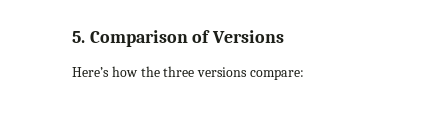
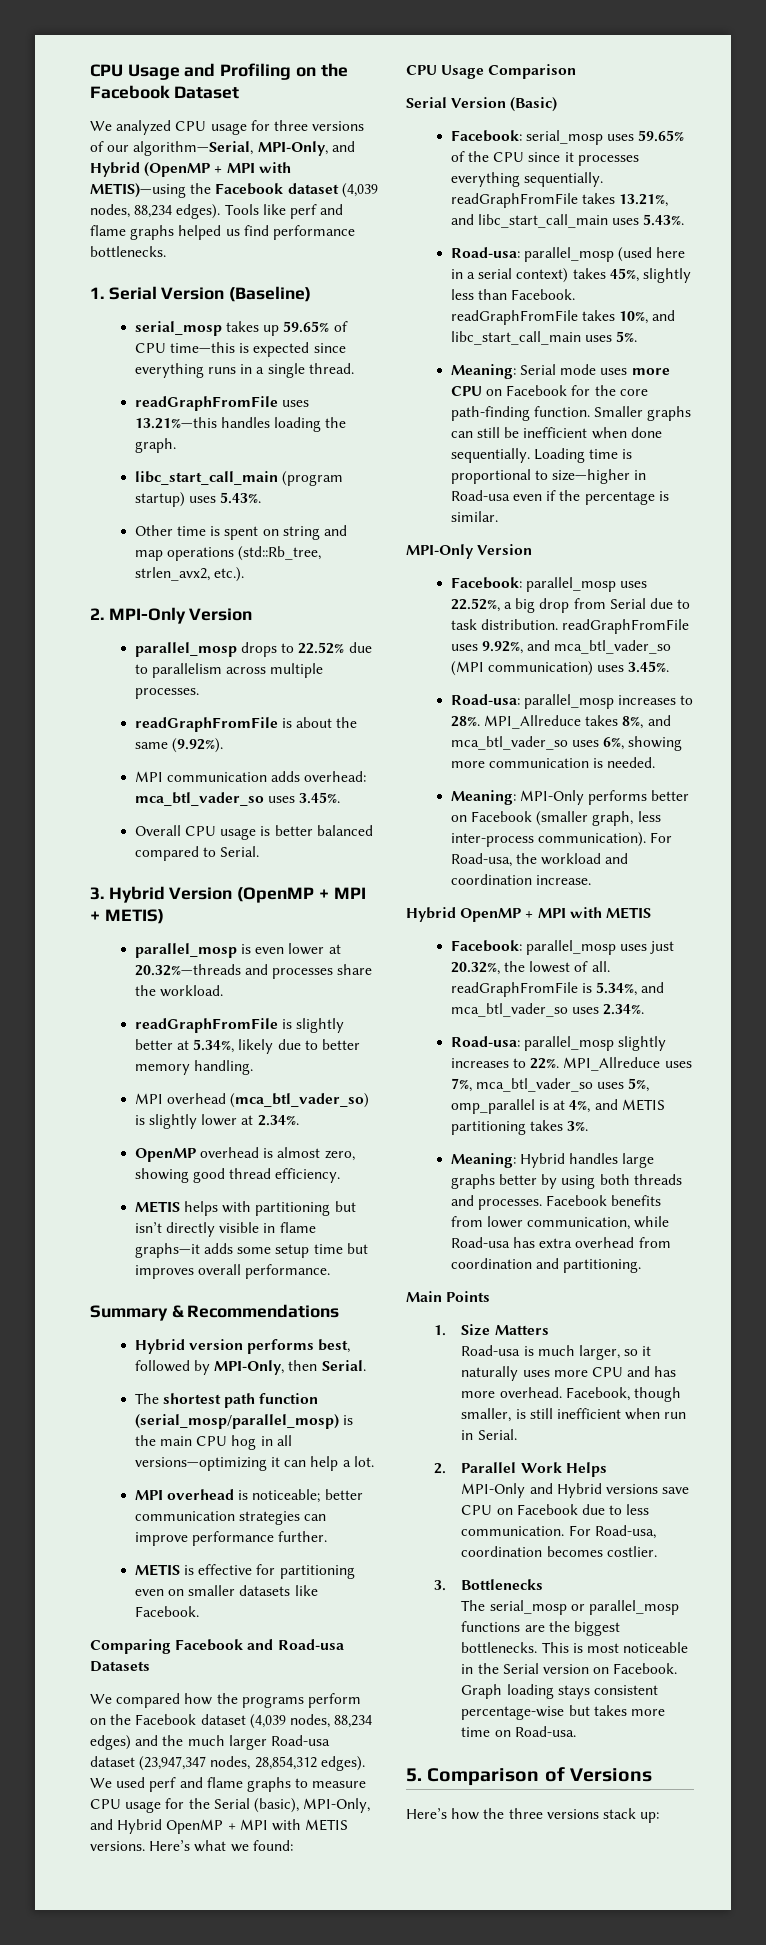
(72, 37) none -> [90,63,348,80] [90,85,239,99] [90,120,365,135] [90,141,355,156] [90,162,291,177] [90,183,378,198] [90,204,344,219] [90,225,355,240] [90,246,166,257] [90,286,312,302] [134,321,348,336] [134,342,346,357] [134,363,354,378] [134,396,309,411] [134,417,347,432] [134,438,176,453] [134,471,343,486] [134,492,262,507] [134,525,347,540] [134,546,322,561] [134,567,244,582] [90,607,253,624] [134,642,372,657] [134,663,324,678] [134,688,199,699] [134,717,358,732] [134,738,223,753] [134,771,367,782] [134,792,341,806] [134,825,373,840] [134,846,260,861] [90,886,366,903] [90,909,164,924] [134,943,341,958] [134,964,373,979] [134,985,223,997] [134,1018,345,1033] [134,1039,360,1054] [134,1060,253,1075] [134,1093,370,1108] [134,1114,299,1129] [134,1147,355,1162] [134,1168,341,1183] [134,1201,356,1216] [134,1222,316,1237] [134,1243,368,1258] [134,1264,331,1279] [90,1304,340,1321] [134,1339,351,1354] [134,1360,366,1375] [134,1393,319,1408] [134,1414,353,1429] [134,1435,292,1450] [134,1456,374,1471] [134,1489,363,1503] [134,1511,327,1525] [134,1531,328,1546] [134,1564,355,1579] [134,1585,318,1596] [134,1606,199,1617] [90,1639,344,1654] [90,1661,150,1672] [90,1693,361,1708] [90,1714,373,1729] [90,1735,330,1750] [90,1756,365,1771] [90,1777,367,1792] [90,1798,371,1813] [90,1819,349,1834] [90,1840,293,1852] [406,64,577,79] [406,97,558,112] [450,130,685,145] [450,151,639,166] [450,172,603,187] [450,193,669,208] [450,214,685,228] [450,247,686,262] [450,268,691,283] [450,289,576,300] [450,310,676,325] [450,331,638,345] [450,364,670,379] [450,385,648,396] [450,406,692,421] [450,427,662,439] [450,448,633,463] [450,469,647,484] [450,490,669,505] [450,511,498,522] [406,544,533,559] [450,577,648,592] [450,598,691,613] [450,619,690,634] [450,640,672,654] [450,661,670,676] [450,694,694,709] [450,715,671,729] [450,736,683,751] [450,757,656,768] [450,790,690,805] [450,811,661,826] [450,832,673,847] [450,853,629,867] [450,874,591,885] [406,907,651,922] [450,940,675,955] [450,961,610,975] [450,982,665,997] [450,1003,645,1017] [450,1036,667,1051] [450,1057,692,1071] [450,1078,650,1092] [450,1099,665,1114] [450,1120,589,1135] [450,1153,655,1168] [450,1174,682,1189] [450,1195,662,1210] [450,1216,670,1230] [450,1237,671,1248] [450,1258,642,1273] [406,1291,491,1302] [433,1324,549,1336] [461,1345,652,1360] [461,1366,677,1381] [461,1387,682,1402] [461,1408,687,1422] [461,1429,517,1440] [433,1462,607,1477] [461,1483,690,1498] [461,1504,650,1515] [461,1525,656,1539] [461,1546,657,1557] [433,1579,544,1591] [461,1600,680,1615] [461,1621,621,1636] [461,1642,689,1653] [461,1663,678,1674] [461,1684,659,1699] [461,1705,666,1720] [461,1726,576,1737] CPU Usage and Profiling on the Facebook Dataset // We analyzed CPU usage for three versions of our algorithm—Serial, MPI-Only, and Hybrid (OpenMP + MPI with METIS)—using the Facebook dataset (4,039 nodes, 88,234 edges). Tools like perf and flame graphs helped us find performance bottlenecks. // 1. Serial Version (Baseline) // serial_mosp takes up 59.65% of CPU time—this is expected since everything runs in a single thread. // readGraphFromFile uses 13.21%—this handles loading the graph. // libc_start_call_main (program startup) uses 5.43%. // Other time is spent on string and map operations (std::Rb_tree, strlen_avx2, etc.). // 2. MPI-Only Version // parallel_mosp drops to 22.52% due to parallelism across multiple processes. // readGraphFromFile is about the same (9.92%). // MPI communication adds overhead: mca_btl_vader_so uses 3.45%. // Overall CPU usage is better balanced compared to Serial. // 3. Hybrid Version (OpenMP + MPI + METIS) // parallel_mosp is even lower at 20.32%—threads and processes share the workload. // readGraphFromFile is slightly better at 5.34%, likely due to better memory handling. // MPI overhead (mca_btl_vader_so) is slightly lower at 2.34%. // OpenMP overhead is almost zero, showing good thread efficiency. // METIS helps with partitioning but isn’t directly visible in flame graphs—it adds some setup time but improves overall performance. // Summary & Recommendations // Hybrid version performs best, followed by MPI-Only, then Serial. // The shortest path function (serial_mosp/parallel_mosp) is the main CPU hog in all versions—optimizing it can help a lot. // MPI overhead is noticeable; better communication strategies can improve performance further. // METIS is effective for partitioning even on smaller datasets like Facebook. // Comparing Facebook and Road-usa Datasets // We compared how the programs perform on the Facebook dataset (4,039 nodes, 88,234 edges) and the much larger Road-usa dataset (23,947,347 nodes, 28,854,312 edges). We used perf and flame graphs to measure CPU usage for the Serial (basic), MPI-Only, and Hybrid OpenMP + MPI with METIS versions. Here’s what we found: // CPU Usage Comparison // Serial Version (Basic) // Facebook: serial_mosp uses 59.65% of the CPU since it processes everything sequentially. readGraphFromFile takes 13.21%, and libc_start_call_main uses 5.43%. // Road-usa: parallel_mosp (used here in a serial context) takes 45%, slightly less than Facebook. readGraphFromFile takes 10%, and libc_start_call_main uses 5%. // Meaning: Serial mode uses more CPU on Facebook for the core path-finding function. Smaller graphs can still be inefficient when done sequentially. Loading time is proportional to size—higher in Road-usa even if the percentage is similar. // MPI-Only Version // Facebook: parallel_mosp uses 22.52%, a big drop from Serial due to task distribution. readGraphFromFile uses 9.92%, and mca_btl_vader_so (MPI communication) uses 3.45%. // Road-usa: parallel_mosp increases to 28%. MPI_Allreduce takes 8%, and mca_btl_vader_so uses 6%, showing more communication is needed. // Meaning: MPI-Only performs better on Facebook (smaller graph, less inter-process communication). For Road-usa, the workload and coordination increase. // Hybrid OpenMP + MPI with METIS // Facebook: parallel_mosp uses just 20.32%, the lowest of all. readGraphFromFile is 5.34%, and mca_btl_vader_so uses 2.34%. // Road-usa: parallel_mosp slightly increases to 22%. MPI_Allreduce uses 7%, mca_btl_vader_so uses 5%, omp_parallel is at 4%, and METIS partitioning takes 3%. // Meaning: Hybrid handles large graphs better by using both threads and processes. Facebook benefits from lower communication, while Road-usa has extra overhead from coordination and partitioning. // Main Points // 1. Size Matters // Road-usa is much larger, so it naturally uses more CPU and has more overhead. Facebook, though smaller, is still inefficient when run in Serial. // 2. Parallel Work Helps // MPI-Only and Hybrid versions save CPU on Facebook due to less communication. For Road-usa, coordination becomes costlier. // 3. Bottlenecks // The serial_mosp or parallel_mosp functions are the biggest bottlenecks. This is most noticeable in the Serial version on Facebook. Graph loading stays consistent percentage-wise but takes more time on Road-usa. //
[249,69,304,80] compare: -> [602,1808,660,1823] stack up:

